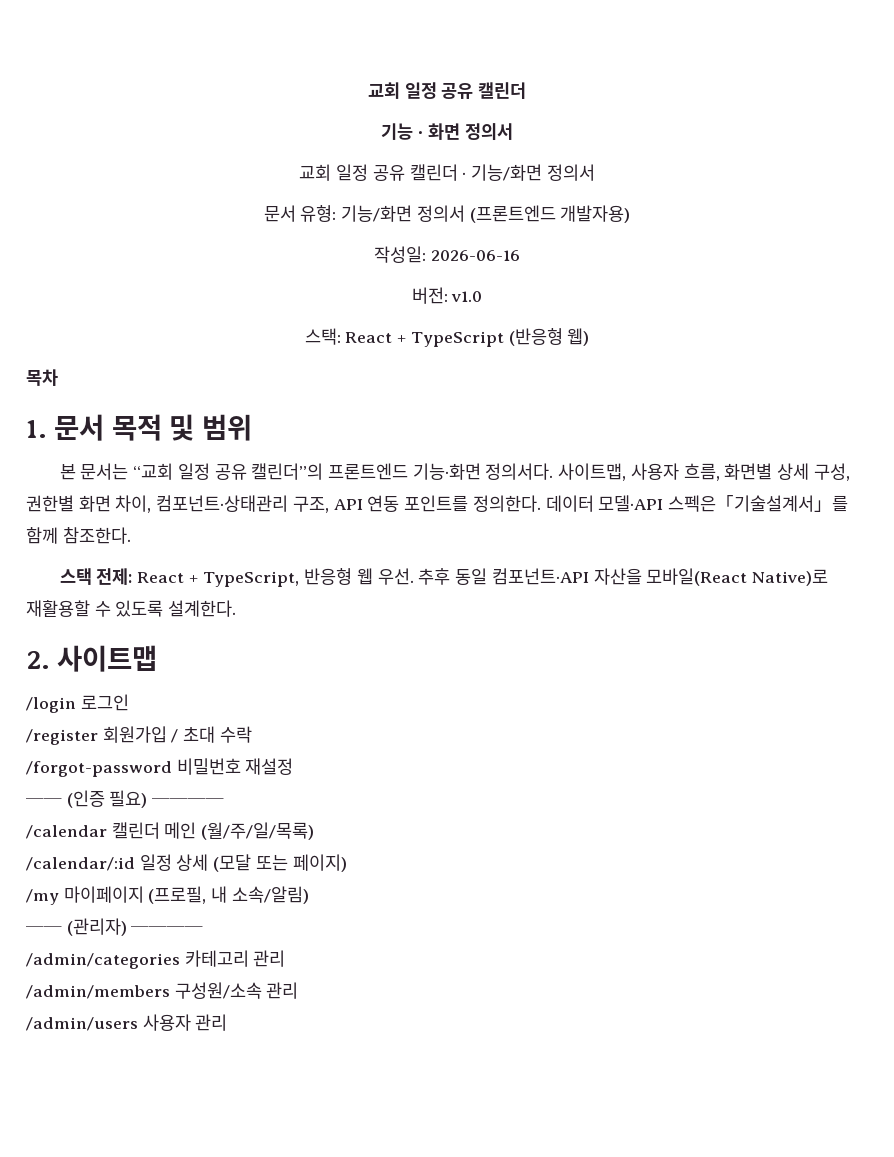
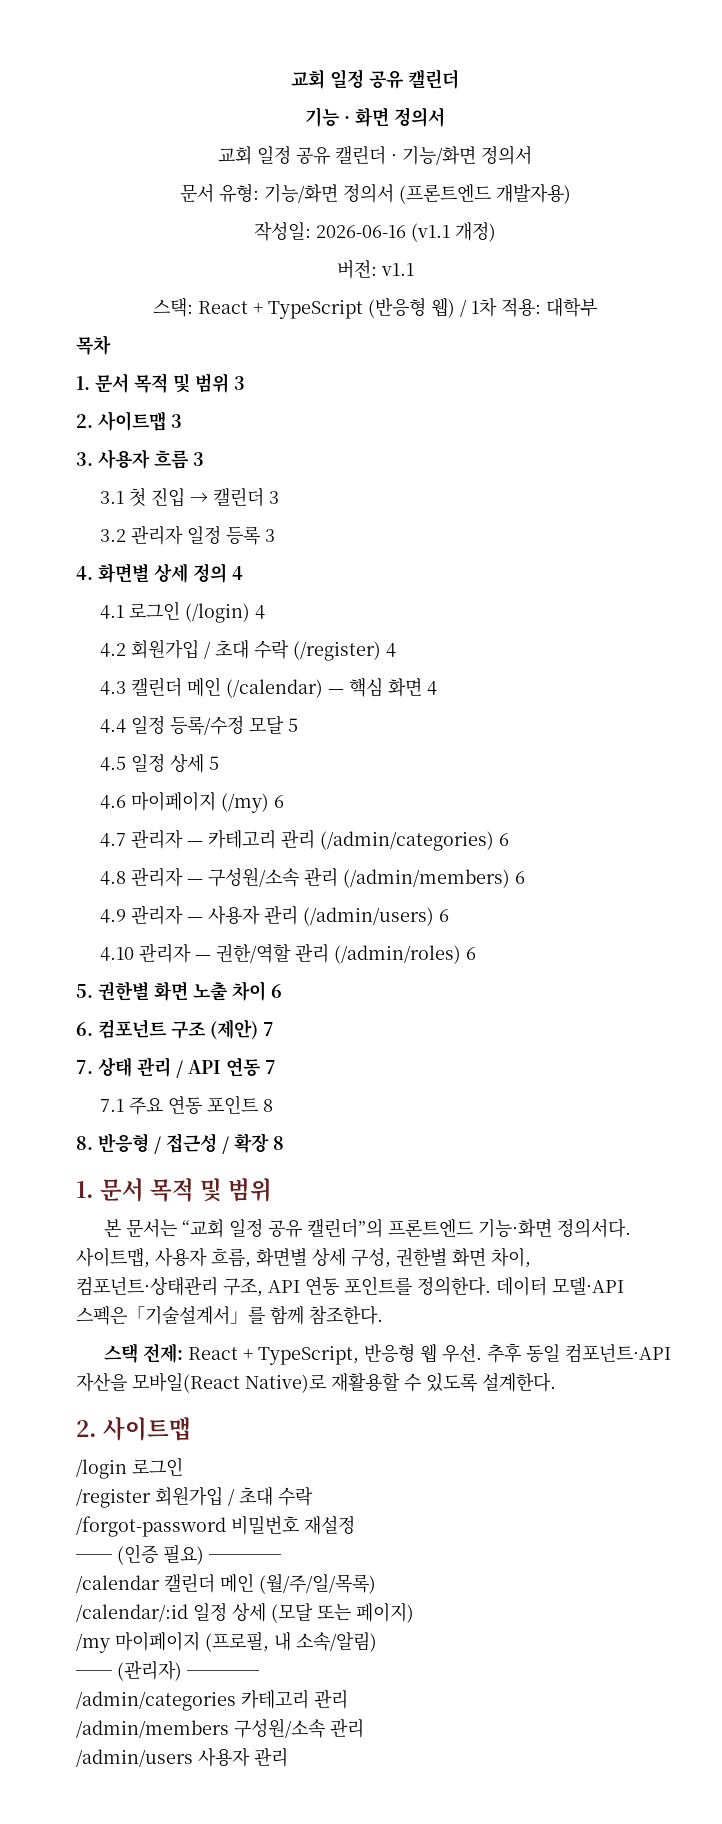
(520, 255) none -> [411,222,496,242] (v1.1 개정)
[451,291,483,302] v1.0 -> [380,263,414,276] v1.1
[26,369,58,386] // 목차 -> [460,297,597,317] [76,335,111,355] [76,373,245,393] [76,411,182,431] [76,449,204,469] [99,487,279,507] [99,525,275,545] [76,563,243,583] [99,601,265,623] [99,639,396,661] [99,677,437,698] [99,716,298,735] [99,754,219,773] [99,791,284,813] [99,829,509,851] [99,867,525,888] [99,905,449,926] [99,943,476,964] [76,981,282,1001] [76,1019,274,1040] [76,1057,276,1078] [99,1095,273,1115] [76,1133,284,1154] / 1차 적용: 대학부 // 목차 // 1. 문서 목적 및 범위 3 // 2. 사이트맵 3 // 3. 사용자 흐름 3 // 3.1 첫 진입 → 캘린더 3 // 3.2 관리자 일정 등록 3 // 4. 화면별 상세 정의 4 // 4.1 로그인 (/login) 4 // 4.2 회원가입 / 초대 수락 (/register) 4 // 4.3 캘린더 메인 (/calendar) — 핵심 화면 4 // 4.4 일정 등록/수정 모달 5 // 4.5 일정 상세 5 // 4.6 마이페이지 (/my) 6 // 4.7 관리자 — 카테고리 관리 (/admin/categories) 6 // 4.8 관리자 — 구성원/소속 관리 (/admin/members) 6 // 4.9 관리자 — 사용자 관리 (/admin/users) 6 // 4.10 관리자 — 권한/역할 관리 (/admin/roles) 6 // 5. 권한별 화면 노출 차이 6 // 6. 컴포넌트 구조 (제안) 7 // 7. 상태 관리 / API 연동 7 // 7.1 주요 연동 포인트 8 // 8. 반응형 / 접근성 / 확장 8

